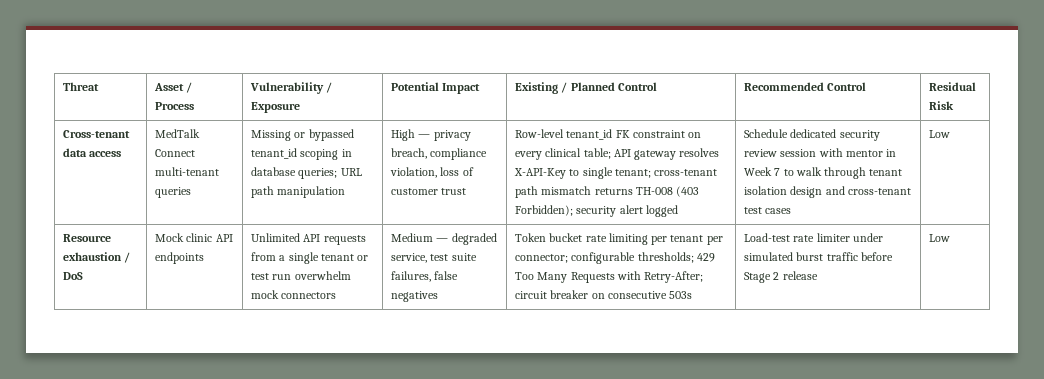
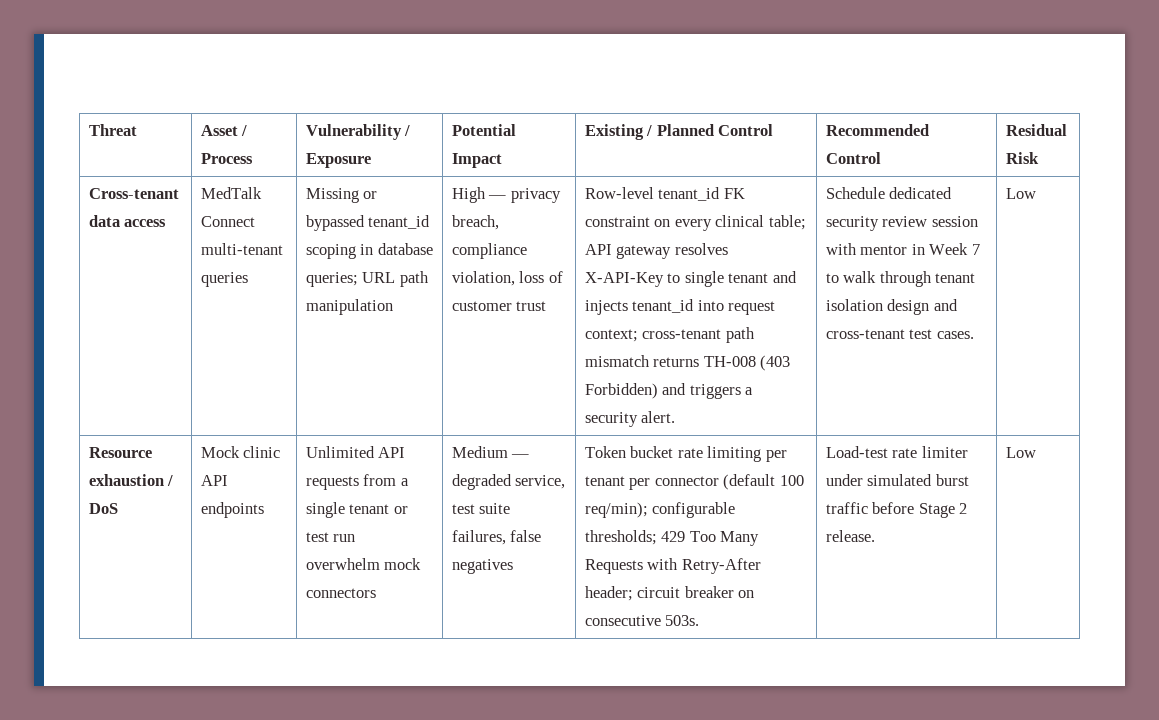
[614,169,651,178] tenant; -> [728,271,797,283] [584,299,776,315] [584,329,638,342] tenant and injects tenant_id into request context;
[515,205,678,217] Forbidden); security alert logged -> [584,383,754,399] [584,411,676,427] Forbidden) and triggers a security alert.
[765,208,792,214] cases -> [936,331,974,339] cases.
[515,254,569,263] connector; -> [654,474,804,490] [584,502,648,518] connector (default 100 req/min);
[644,271,704,283] Retry-After; -> [681,558,761,574] [584,586,633,601] Retry-After header;
[669,291,693,299] 503s -> [665,615,700,626] 503s.
[782,271,818,280] release -> [825,530,875,542] release.

